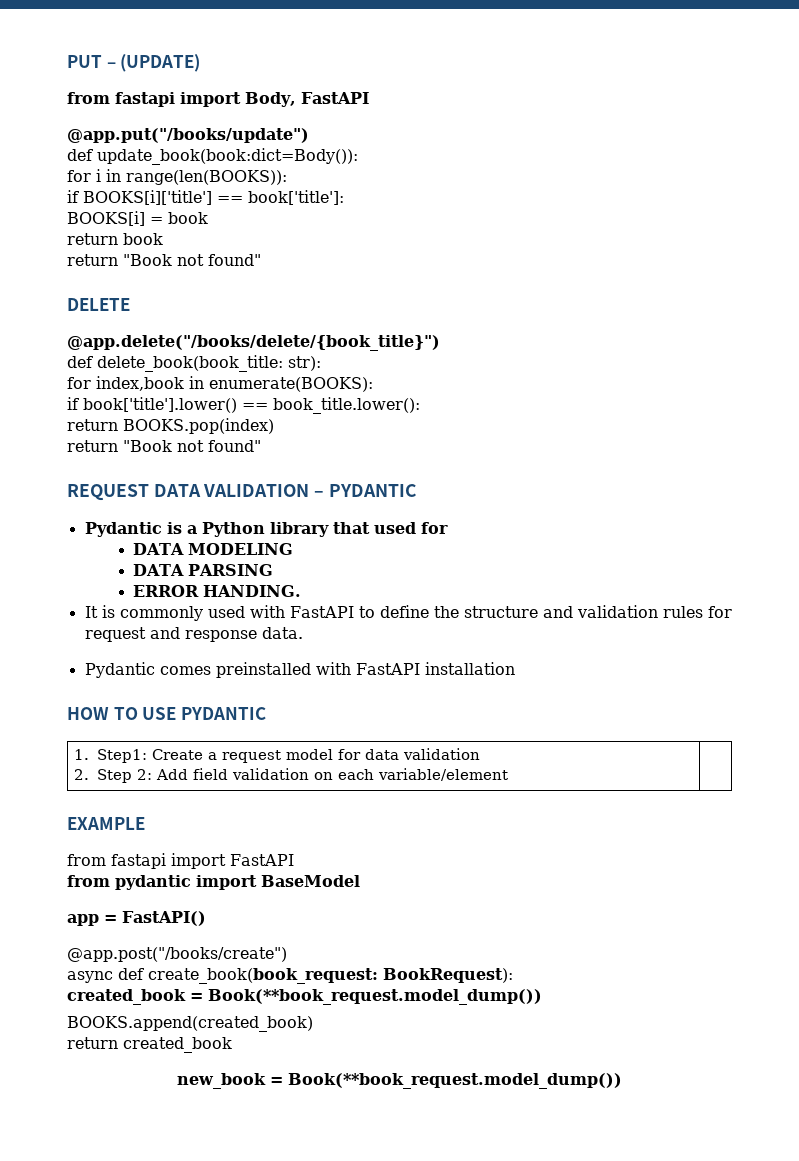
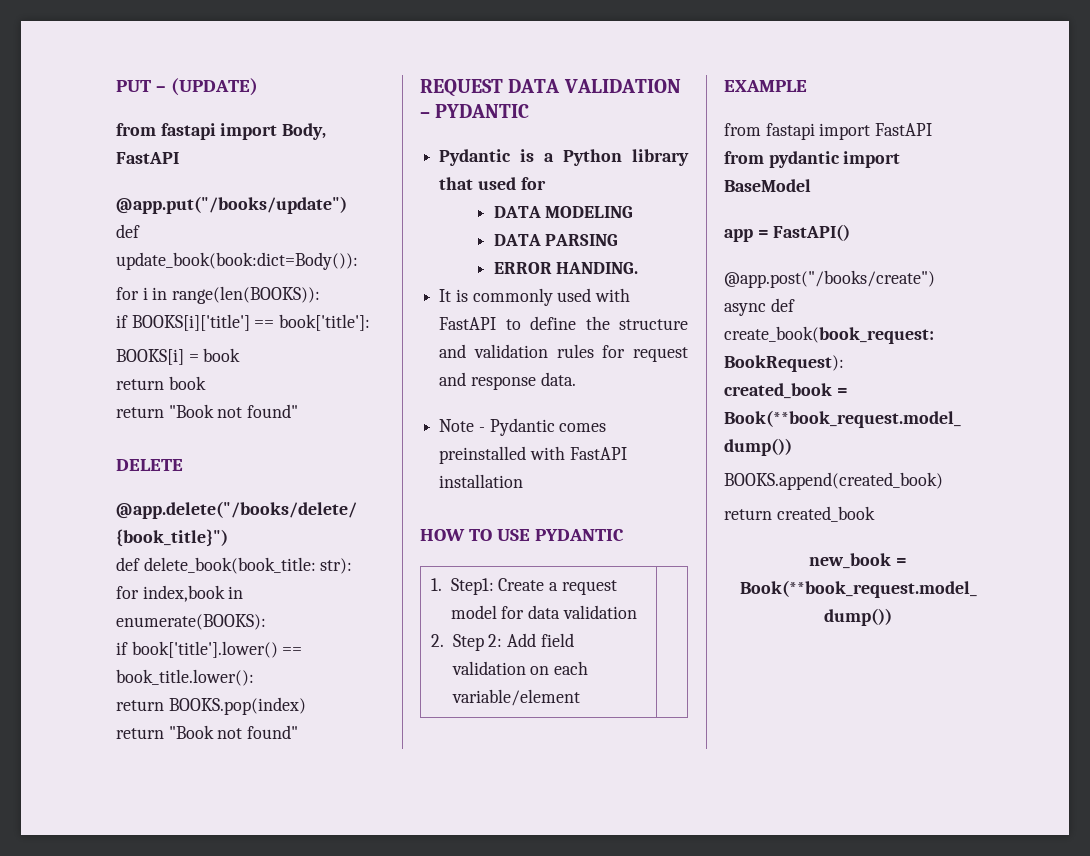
(303, 633) none -> [439,419,485,432] Note -

